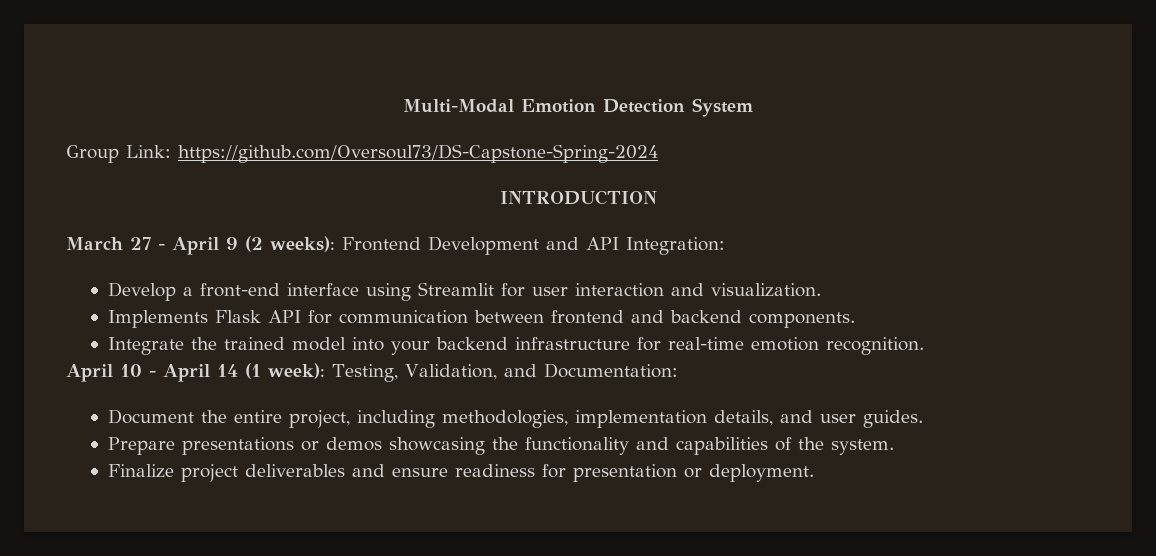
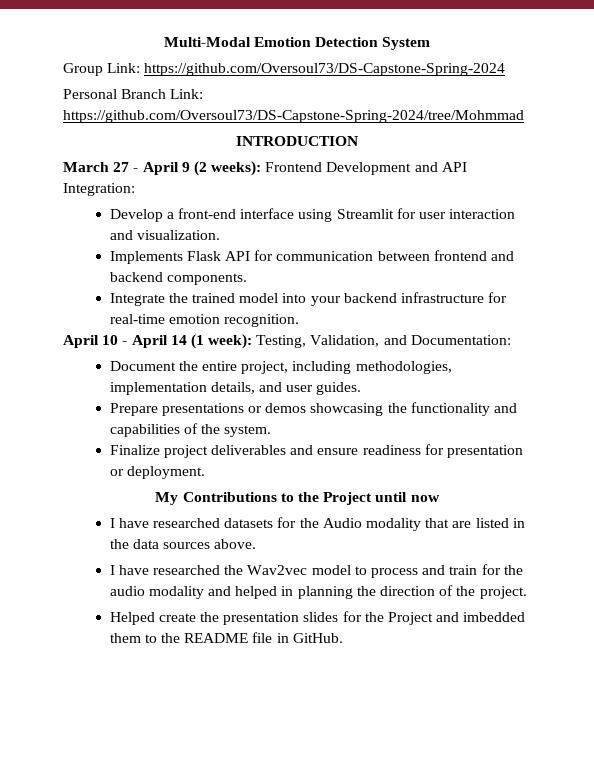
(658, 153) none -> [63,89,204,99] [63,110,524,123] // Personal Branch Link: https://github.com/Oversoul73/DS-Capstone-Spring-2024/tree/Mohmmad
(815, 473) none -> [155,492,440,505] [109,517,525,531] [109,539,257,549] [109,564,523,578] [109,585,527,599] [109,611,526,625] [109,632,343,643] // My Contributions to the Project until now // I have researched datasets for the Audio modality that are listed in the data sources above. // I have researched the Wav2vec model to process and train for the audio modality and helped in planning the direction of the project. // Helped create the presentation slides for the Project and imbedded them to the README file in GitHub.

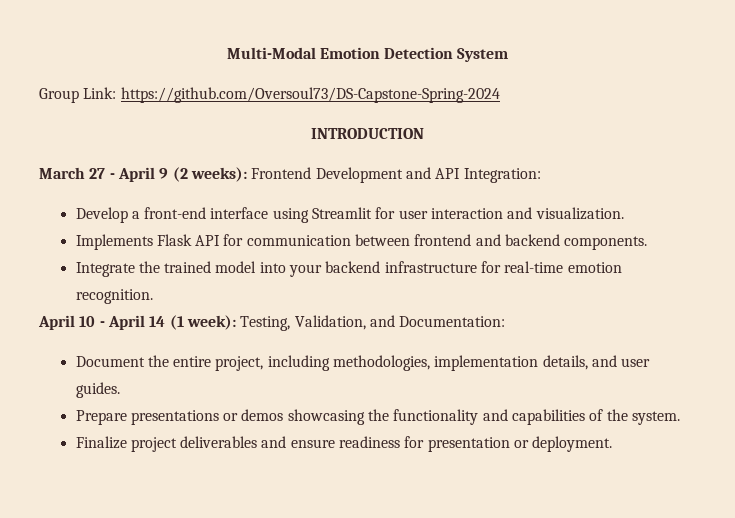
[63,89,204,99] [63,110,524,123] // Personal Branch Link: https://github.com/Oversoul73/DS-Capstone-Spring-2024/tree/Mohmmad -> (500, 95) none
[155,492,440,505] [109,517,525,531] [109,539,257,549] [109,564,523,578] [109,585,527,599] [109,611,526,625] [109,632,343,643] // My Contributions to the Project until now // I have researched datasets for the Audio modality that are listed in the data sources above. // I have researched the Wav2vec model to process and train for the audio modality and helped in planning the direction of the project. // Helped create the presentation slides for the Project and imbedded them to the README file in GitHub. -> (613, 444) none

